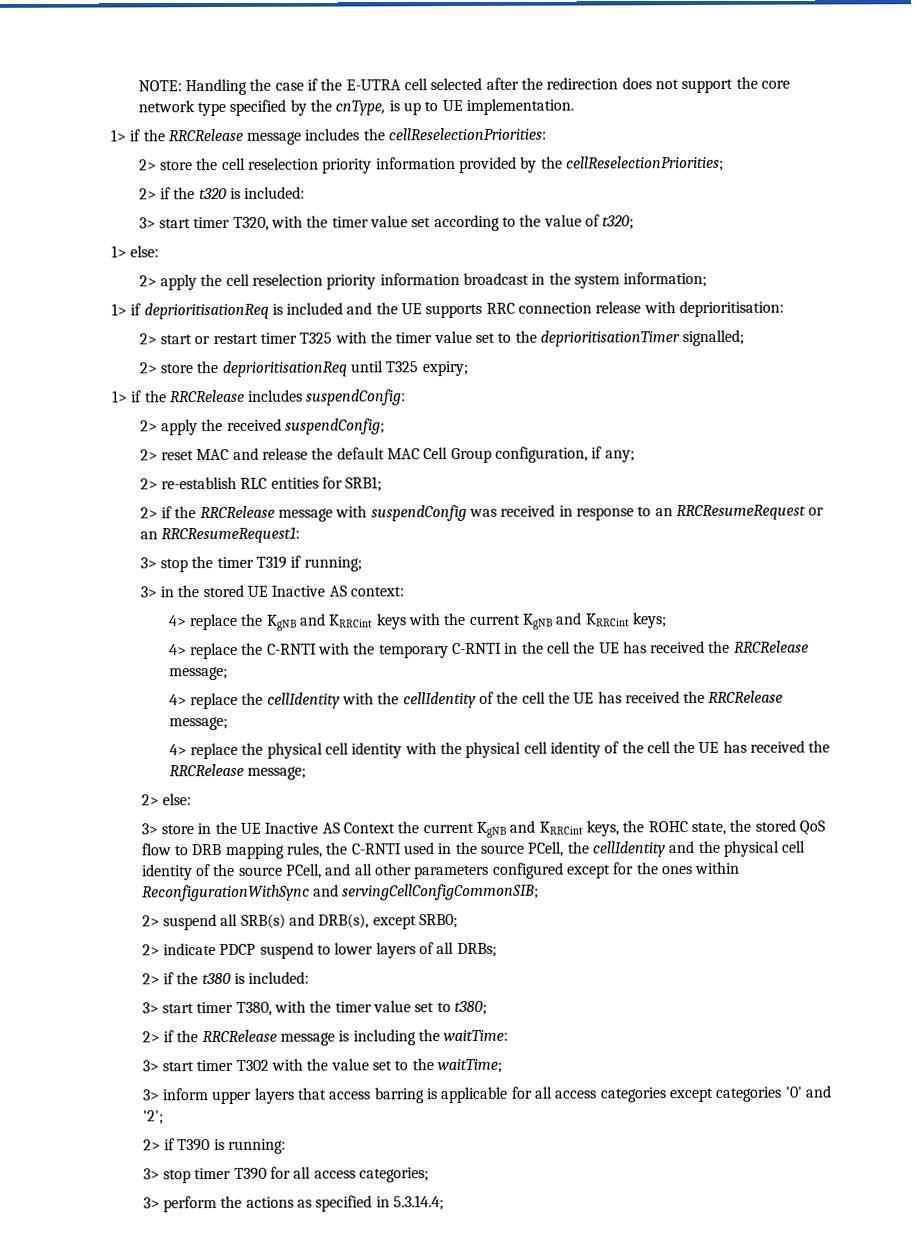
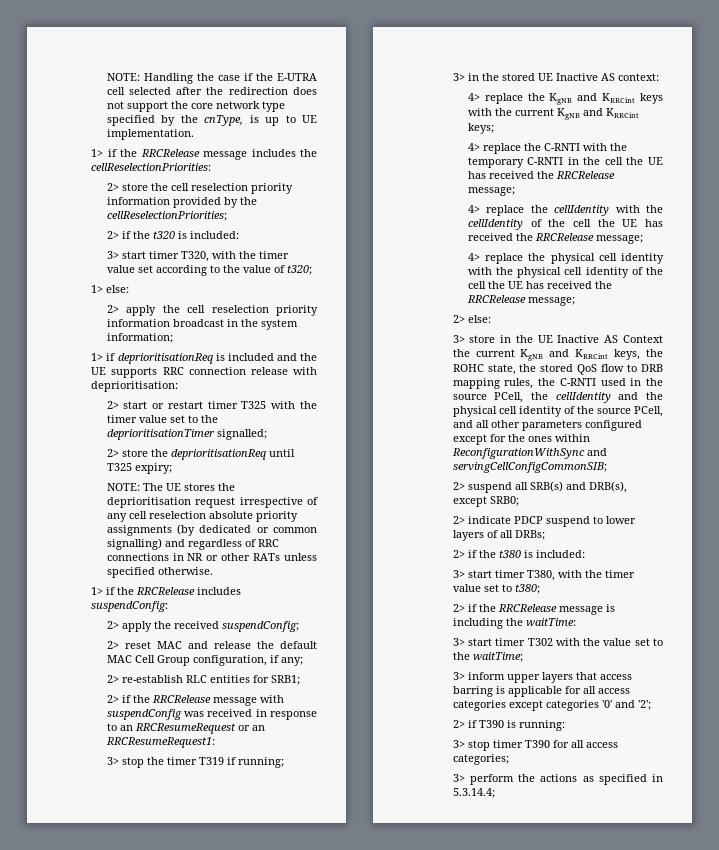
(468, 368) none -> [106,483,235,491] [106,497,318,508] [106,511,298,522] [106,524,317,536] [106,538,279,550] [106,553,317,561] [106,567,213,578] // NOTE: The UE stores the deprioritisation request irrespective of any cell reselection absolute priority assignments (by dedicated or common signalling) and regardless of RRC connections in NR or other RATs unless specified otherwise.

